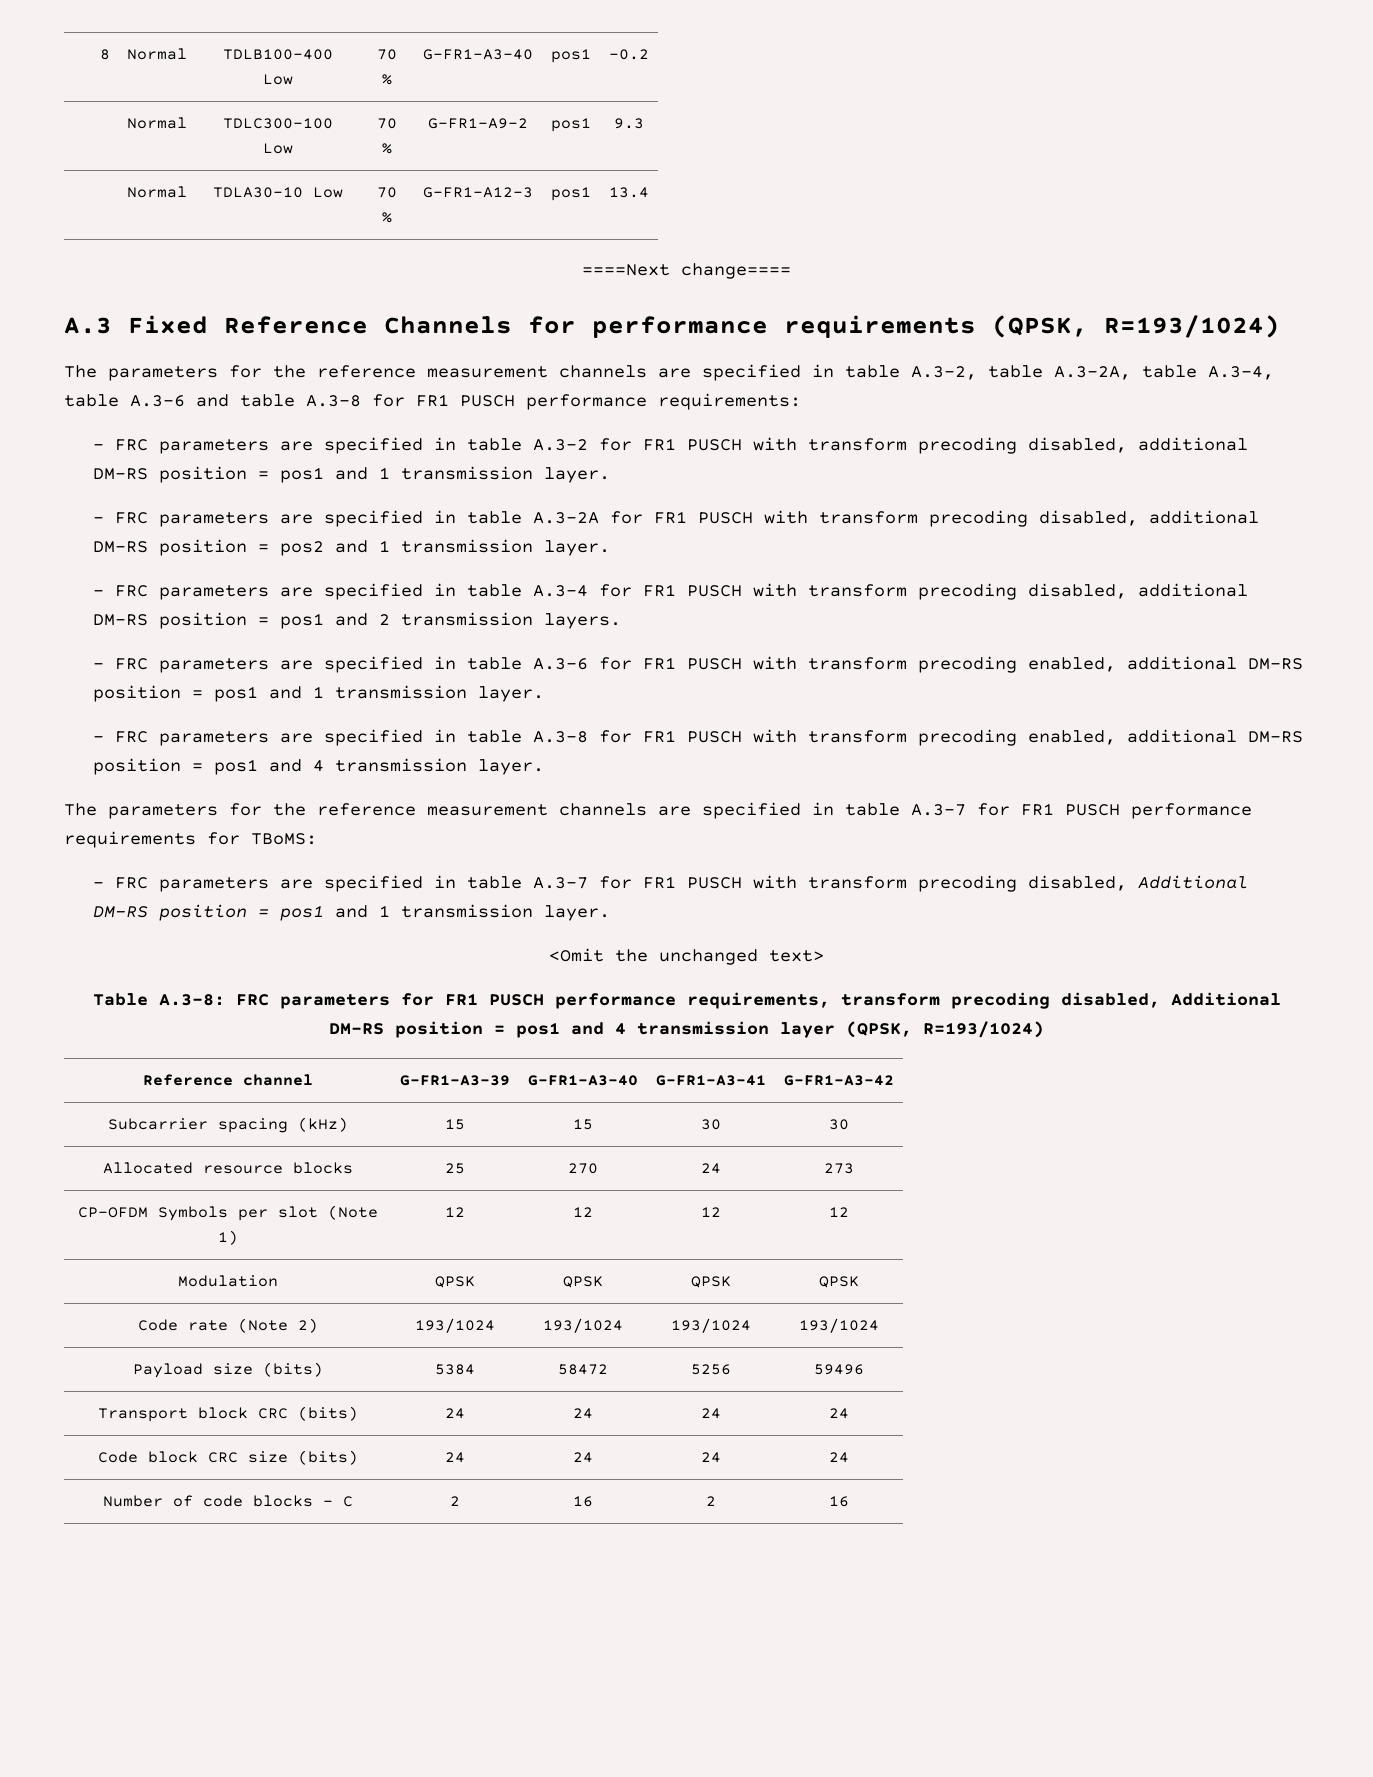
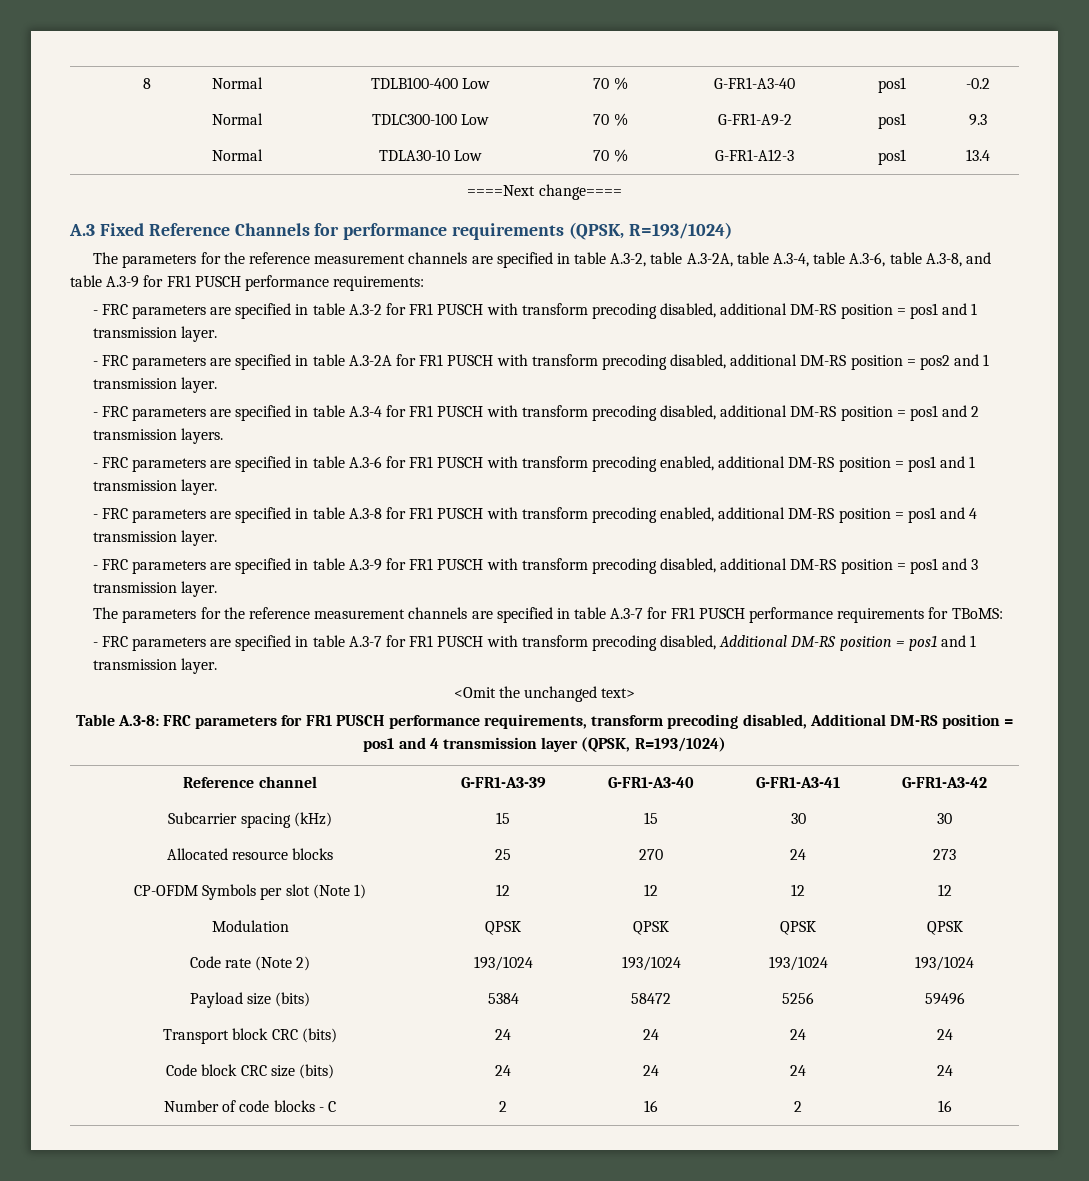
[130,395,185,407] A.3-6 -> [849,252,962,267] A.3-6, table A.3-8,
[306,395,361,407] A.3-8 -> [106,276,140,288] A.3-9
(545, 767) none -> [92,558,979,574] [92,581,217,597] // - FRC parameters are specified in table A.3-9 for FR1 PUSCH with transform precoding disabled, additional DM-RS position = pos1 and 3 transmission layer.

